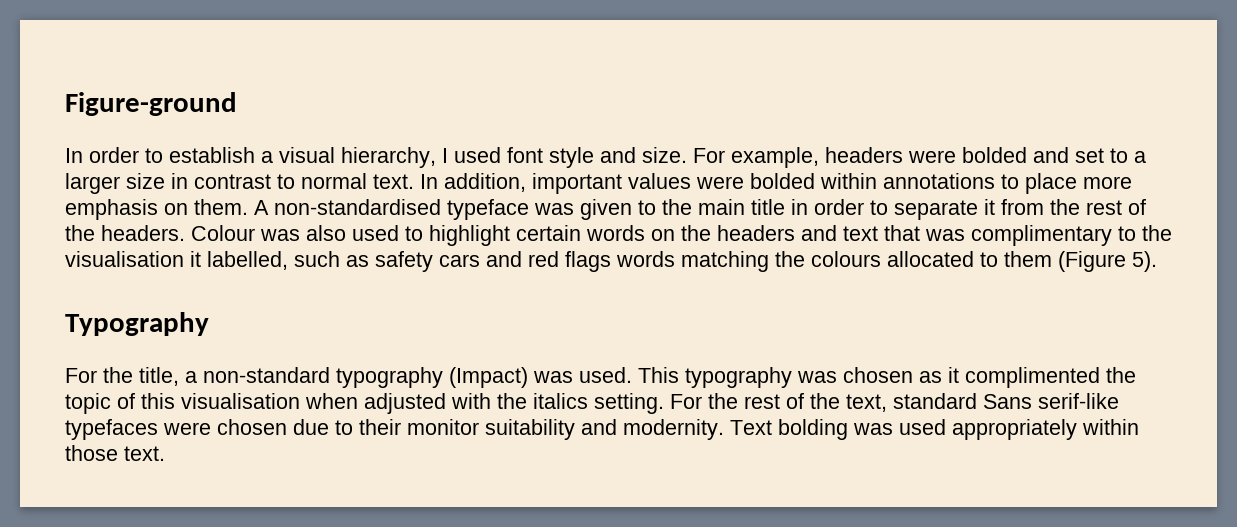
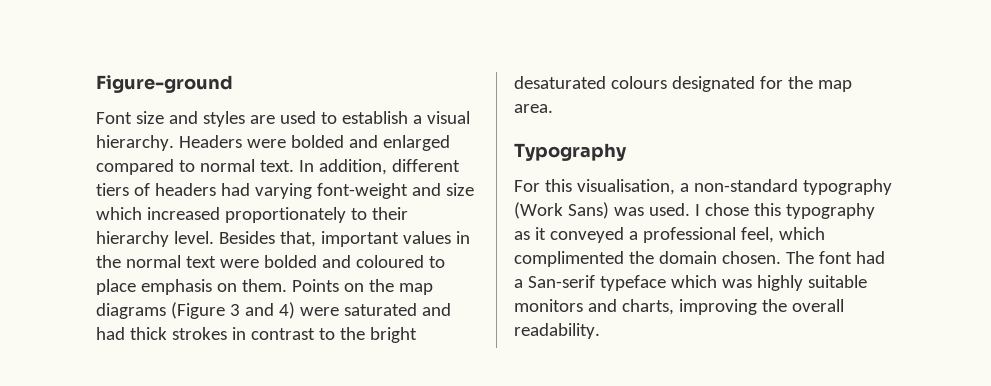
[65,147,1146,168] [65,173,271,194] In order to establish a visual hierarchy, I used font style and size. For example, headers were bolded and set to a larger size in contrast -> [96,111,470,127] [96,135,450,151] [96,159,174,175] Font size and styles are used to establish a visual hierarchy. Headers were bolded and enlarged compared
[532,173,995,194] important values were bolded within annotations -> [391,159,460,172] [96,183,474,199] [96,207,408,223] [96,231,470,247] [96,255,424,268] different tiers of headers had varying font-weight and size which increased proportionately to their hierarchy level. Besides that, important values in the normal text were bolded and coloured
[1083,176,1132,189] more -> (136, 287) none
[254,199,1146,220] [65,225,1172,246] [65,251,1157,272] A non-standardised typeface was given to the main title in order to separate it from the rest of the headers. Colour was also used to highlight certain words on the headers and text that was complimentary to the visualisation it labelled, such as safety cars and red flags words matching the colours allocated to them (Figure 5). -> [291,279,433,295] [96,302,451,319] [96,327,417,343] [514,76,852,92] [514,104,553,113] Points on the map diagrams (Figure 3 and 4) were saturated and had thick strokes in contrast to the bright desaturated colours designated for the map area.
[103,367,179,386] the title, -> [544,179,675,195] this visualisation,
[449,367,1136,388] [65,393,1119,414] [65,419,1139,440] [65,445,165,461] (Impact) was used. This typography was chosen as it complimented the topic of this visualisation when adjusted with the italics setting. For the rest of the text, standard Sans serif-like typefaces were chosen due to their monitor suitability and modernity. Text bolding was used appropriately within those text. -> [514,202,875,219] [514,227,825,243] [514,251,885,267] [514,275,867,291] [514,299,844,315] [514,323,600,339] (Work Sans) was used. I chose this typography as it conveyed a professional feel, which complimented the domain chosen. The font had a San-serif typeface which was highly suitable monitors and charts, improving the overall readability.

